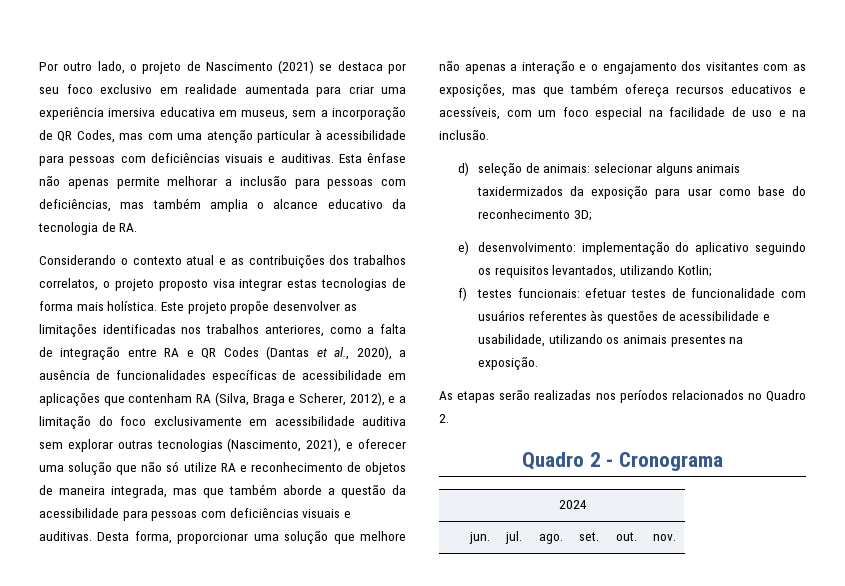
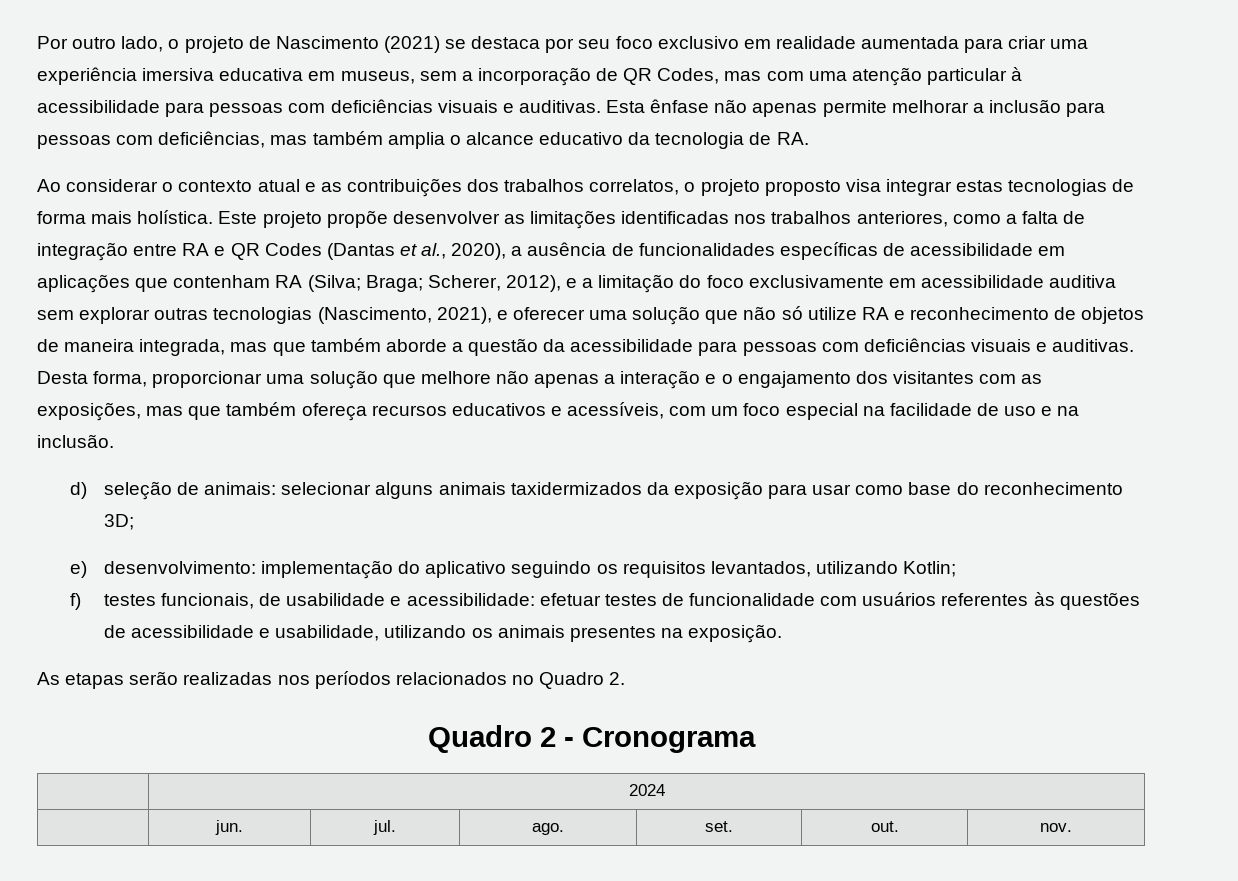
[39,255,116,265] Considerando -> [37,179,159,192] Ao considerar
[214,392,296,406] (Silva, Braga e -> [307,275,423,292] (Silva; Braga;
[517,288,580,298] funcionais: -> [160,593,535,609] funcionais, de usabilidade e acessibilidade:

